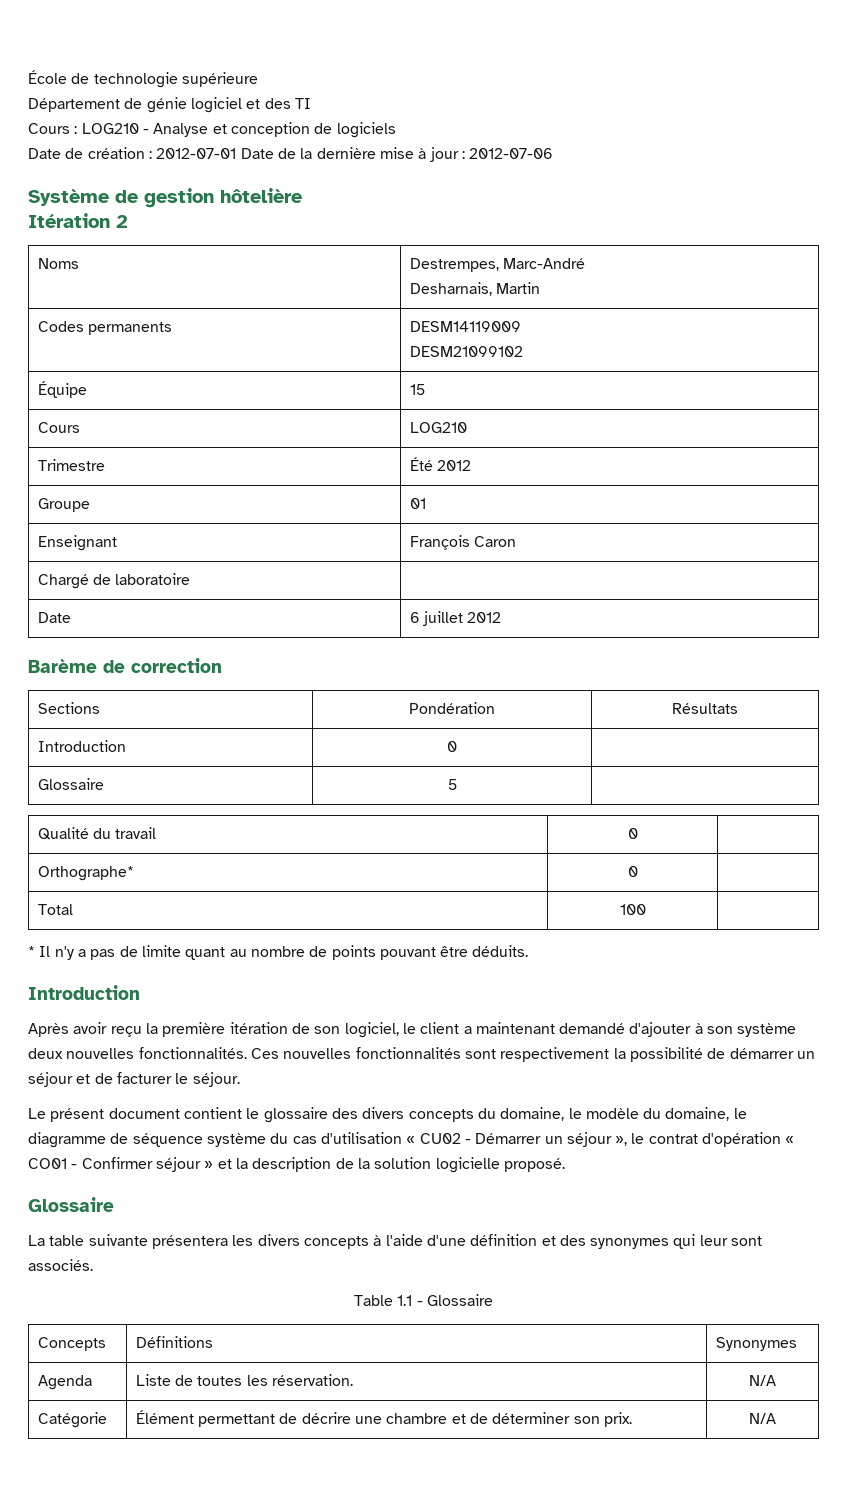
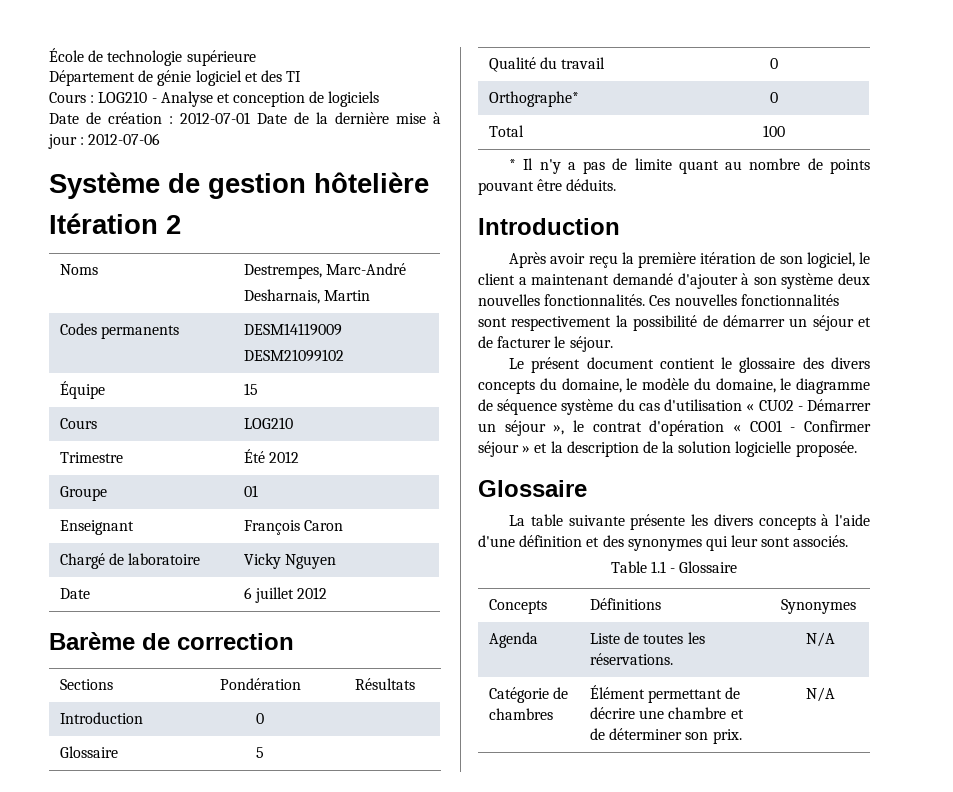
(191, 579) none -> [244,553,337,569] Vicky Nguyen
[503,1158,565,1172] proposé. -> [795,441,857,457] proposée.
[151,1235,228,1249] présentera -> [630,514,686,530] présente
[271,1374,353,1386] réservation. -> [590,653,674,665] réservations.
(107, 1420) none -> [553,687,569,699] [489,708,554,720] de chambres

